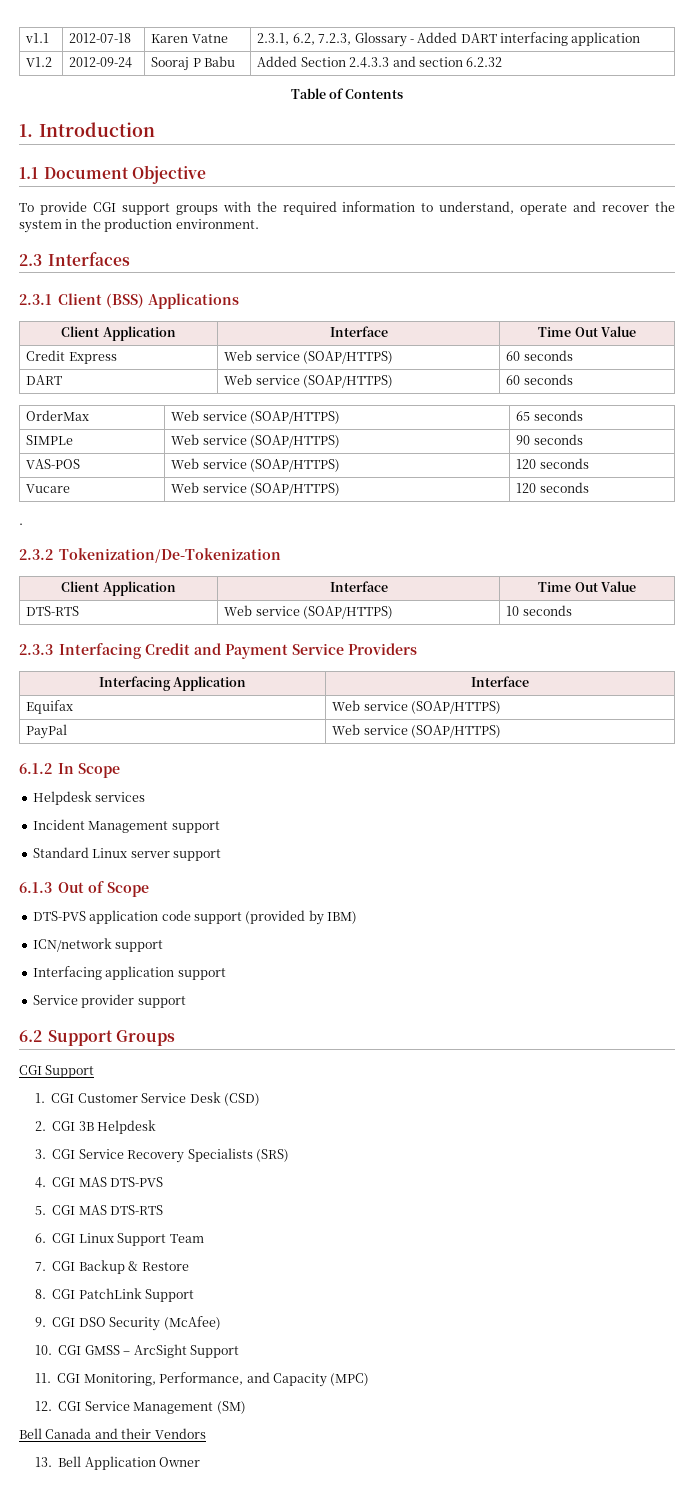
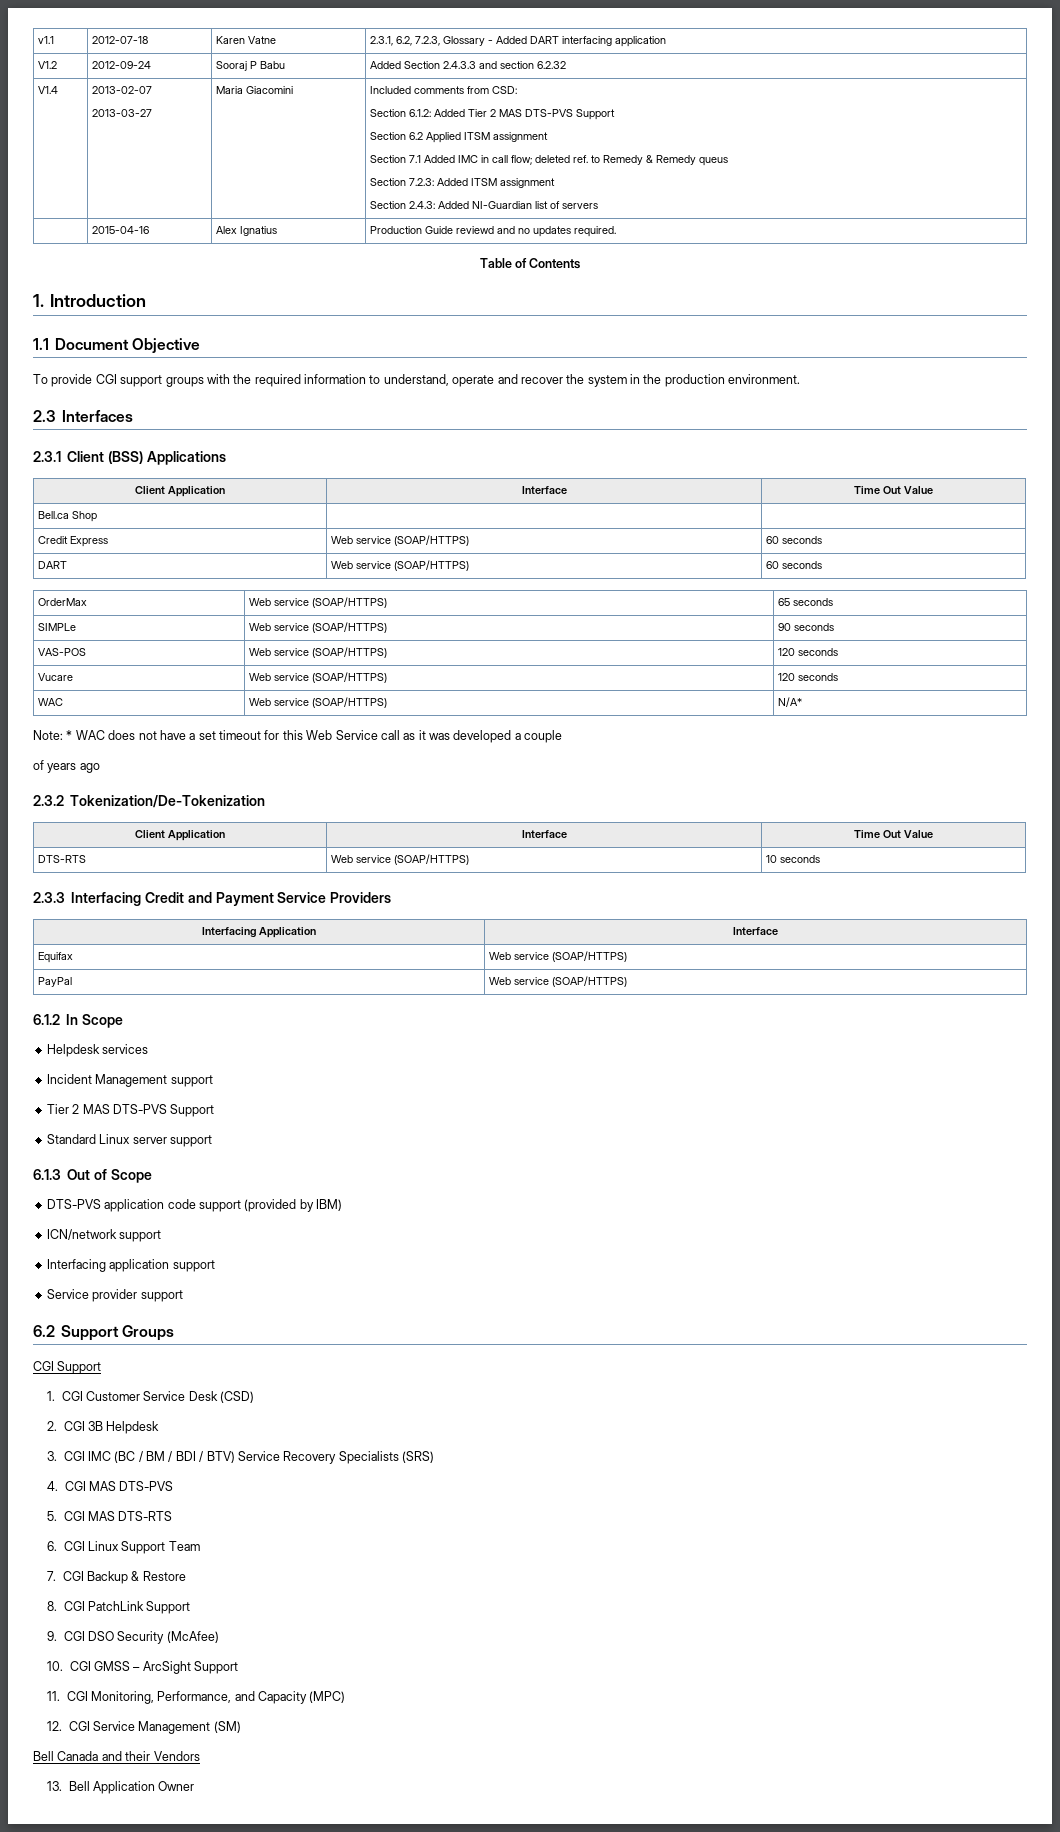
(503, 62) none -> [38,86,59,94] [92,86,153,94] [92,109,153,117] [216,86,294,94] [370,86,518,94] [370,109,616,120] [370,132,549,143] [370,155,729,166] [370,178,556,188] [370,201,599,209] [92,226,150,234] [216,226,278,236] [370,226,617,237] // V1.4 | 2013-02-07 // 2013-03-27 | Maria Giacomini | Included comments from CSD: // Section 6.1.2: Added Tier 2 MAS DTS-PVS Support // Section 6.2 Applied ITSM assignment // Section 7.1 Added IMC in call flow; deleted ref. to Remedy & Remedy queus // Section 7.2.3: Added ITSM assignment // Section 2.4.3: Added NI-Guardian list of servers // | 2015-04-16 | Alex Ignatius | Production Guide reviewd and no updates required.
(636, 331) none -> [38,511,98,522] // Bell.ca Shop | |
[19,523,23,525] // . -> [38,698,64,706] [249,697,388,708] [778,697,803,707] [33,730,563,743] [33,760,100,773] // WAC | Web service (SOAP/HTTPS) | N/A* // Note: * WAC does not have a set timeout for this Web Service call as it was developed a couple // of years ago
(220, 827) none -> [46,1104,215,1117] // Tier 2 MAS DTS-PVS Support
(76, 1154) none -> [87,1451,235,1463] IMC (BC / BM / BDI / BTV)

